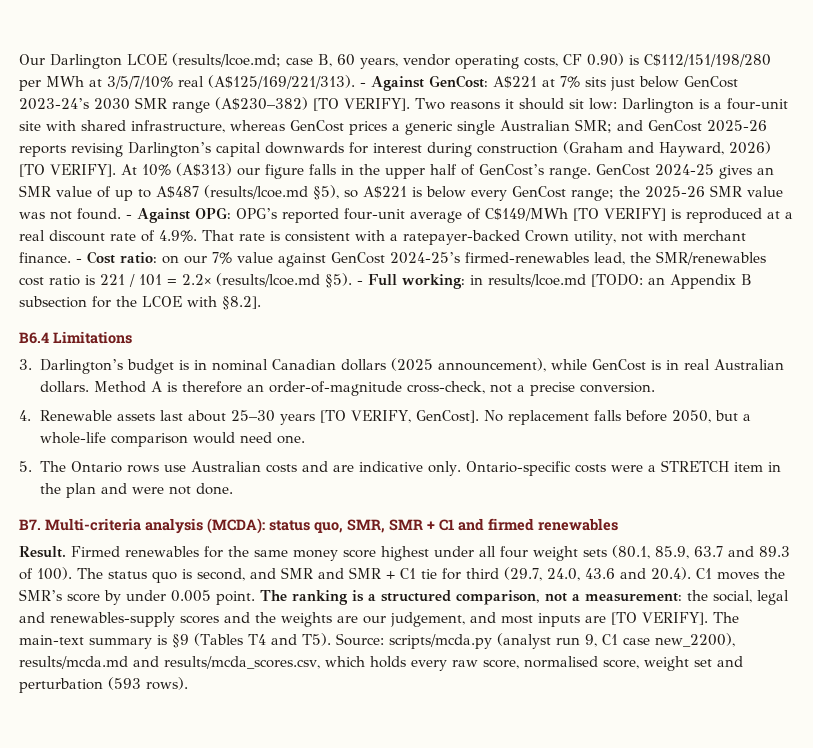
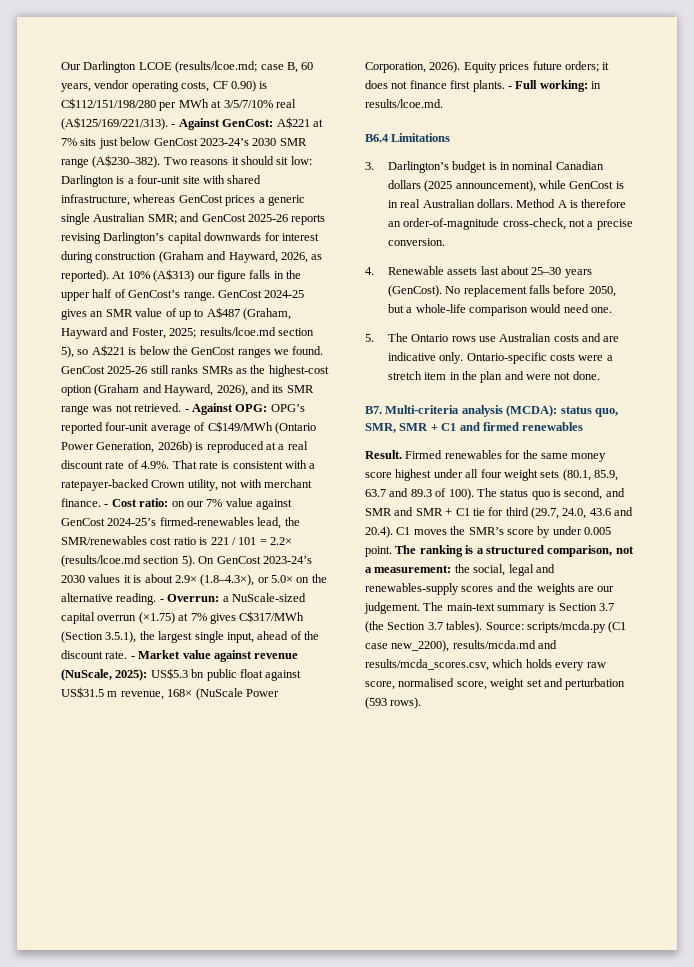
[215,97,410,111] (A$230–382) [TO VERIFY]. -> [92,155,161,168] (A$230–382).
[729,141,771,154] [19,164,116,177] 2026) [TO VERIFY]. -> [280,252,323,263] [61,270,109,282] 2026, as reported).
[204,185,783,201] (results/lcoe.md §5), so A$221 is below every GenCost range; the 2025-26 SMR value -> [243,308,291,320] [61,327,314,339] [61,345,324,358] [61,365,329,377] [61,384,314,396] [61,405,89,415] (Graham, Hayward and Foster, 2025; results/lcoe.md section 5), so A$221 is below the GenCost ranges we found. GenCost 2025-26 still ranks SMRs as the highest-cost option (Graham and Hayward, 2026), and its SMR range
[77,208,121,220] found. -> [134,403,182,412] retrieved.
[573,208,666,221] [TO VERIFY] -> [274,422,316,434] [61,441,192,453] (Ontario Power Generation, 2026b)
[325,273,752,289] [19,296,261,310] §5). - Full working: in results/lcoe.md [TODO: an Appendix B subsection for the LCOE with §8.2]. -> [143,555,312,567] [61,574,327,586] [61,593,306,605] [61,611,305,624] [61,631,319,643] [61,650,299,662] [61,668,302,681] [61,687,279,700] [365,61,610,73] [365,80,601,92] [365,99,443,108] section 5). On GenCost 2023-24’s 2030 values it is about 2.9× (1.8–4.3×), or 5.0× on the alternative reading. - Overrun: a NuScale-sized capital overrun (×1.75) at 7% gives C$317/MWh (Section 3.5.1), the largest single input, ahead of the discount rate. - Market value against revenue (NuScale, 2025): US$5.3 bn public float against US$31.5 m revenue, 168× (NuScale Power Corporation, 2026). Equity prices future orders; it does not finance first plants. - Full working: in results/lcoe.md.
[320,410,480,423] [TO VERIFY, GenCost]. -> [387,285,442,297] (GenCost).
[661,460,730,472] STRETCH -> [387,371,422,380] stretch
[390,612,739,627] [19,633,618,649] judgement, and most inputs are [TO VERIFY]. The main-text summary is §9 (Tables T4 and T5). Source: scripts/mcda.py (analyst run 9, C1 -> [364,602,615,614] [365,621,627,633] judgement. The main-text summary is Section 3.7 (the Section 3.7 tables). Source: scripts/mcda.py (C1

